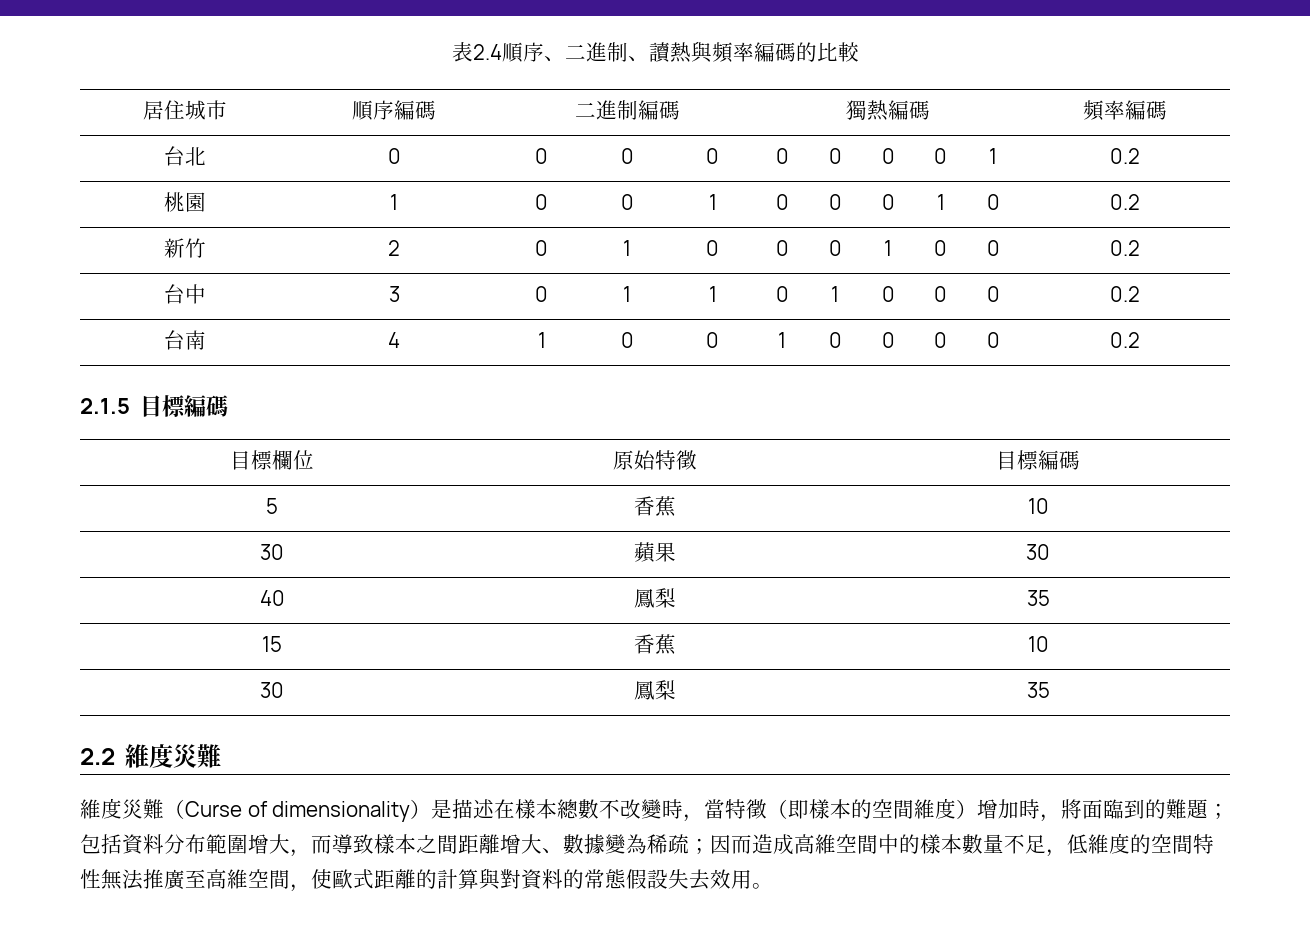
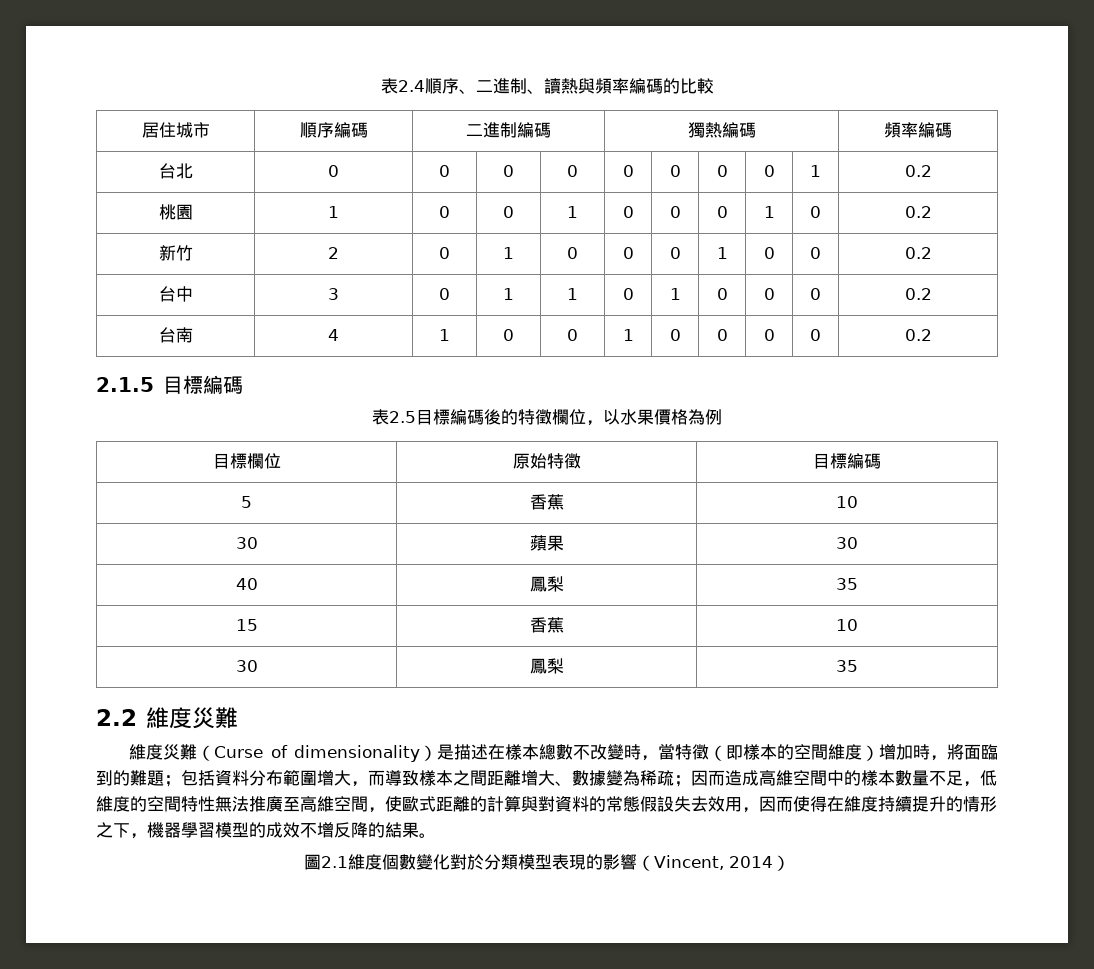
(229, 406) none -> [372,409,722,426] // 表2.5目標編碼後的特徵欄位，以水果價格為例
[752,883,773,889] 。 -> [742,796,997,813] [96,822,436,839] [304,854,790,871] ，因而使得在維度持續提升的情形之下，機器學習模型的成效不增反降的結果。 // 圖2.1維度個數變化對於分類模型表現的影響（Vincent, 2014）

